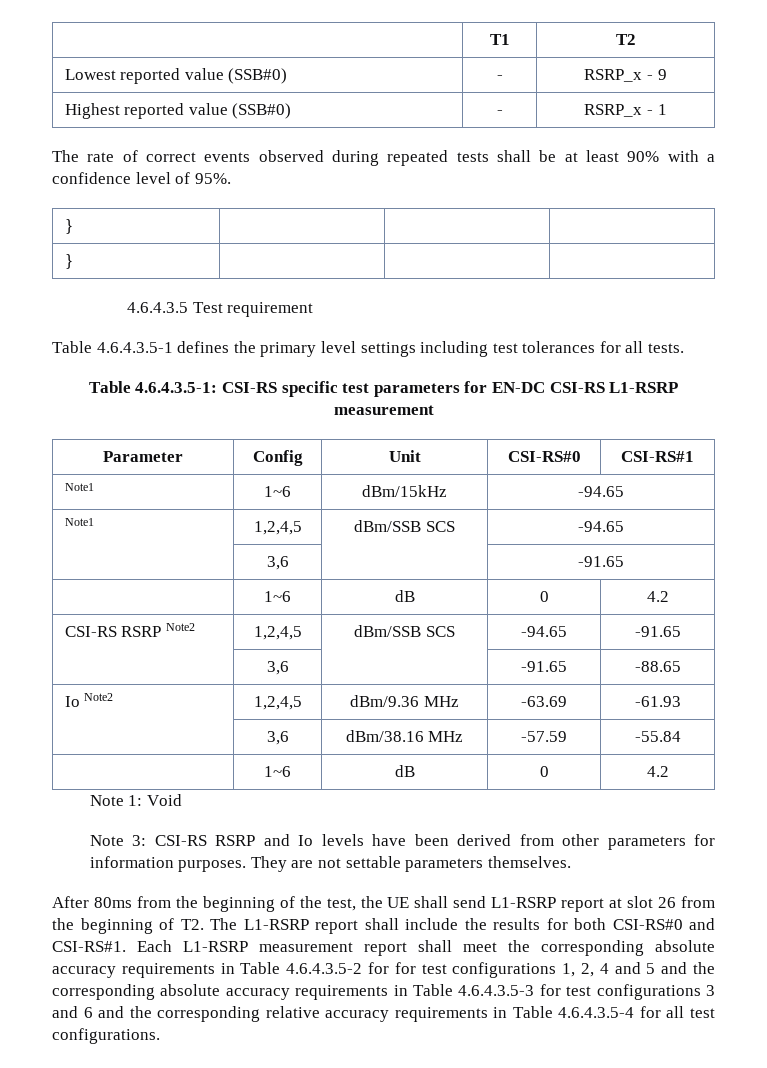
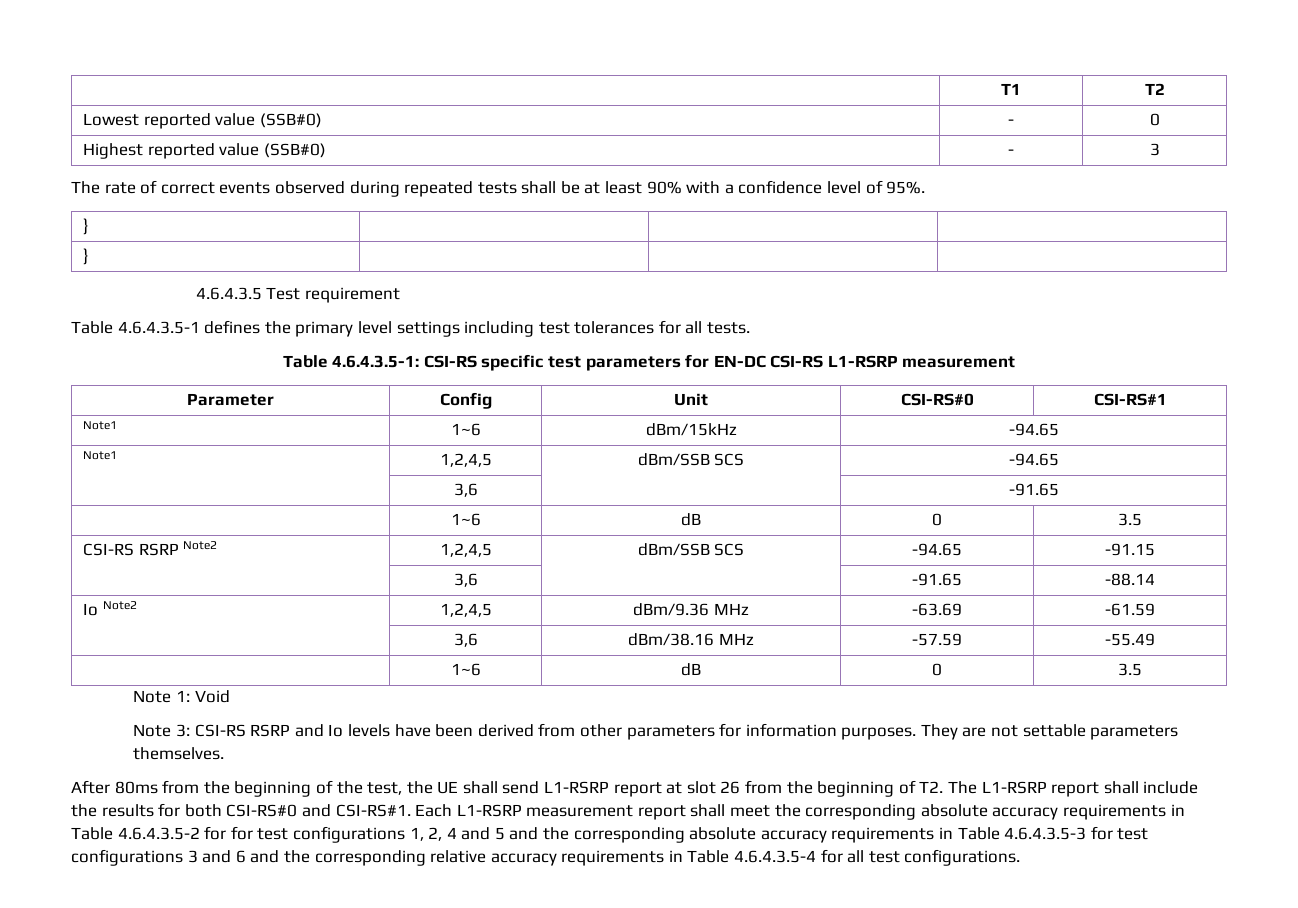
[584,69,667,82] RSRP_x - 9 -> [1149,113,1160,126] 0
[584,104,667,117] RSRP_x - 1 -> [1149,143,1160,156] 3
[646,591,669,602] 4.2 -> [1118,513,1142,526] 3.5
[634,626,681,637] -91.65 -> [1105,543,1155,556] -91.15
[634,661,681,672] -88.65 -> [1105,573,1155,586] -88.14
[634,696,681,707] -61.93 -> [1105,603,1155,616] -61.59
[634,731,681,742] [264,766,291,777] [394,765,415,777] [539,766,549,777] [646,766,669,777] -55.84 // | 1~6 | dB | 0 | 4.2 -> [1105,633,1155,646] [450,663,481,676] [681,663,701,676] [932,663,942,676] [1118,663,1142,676] -55.49 // | 1~6 | dB | 0 | 3.5

